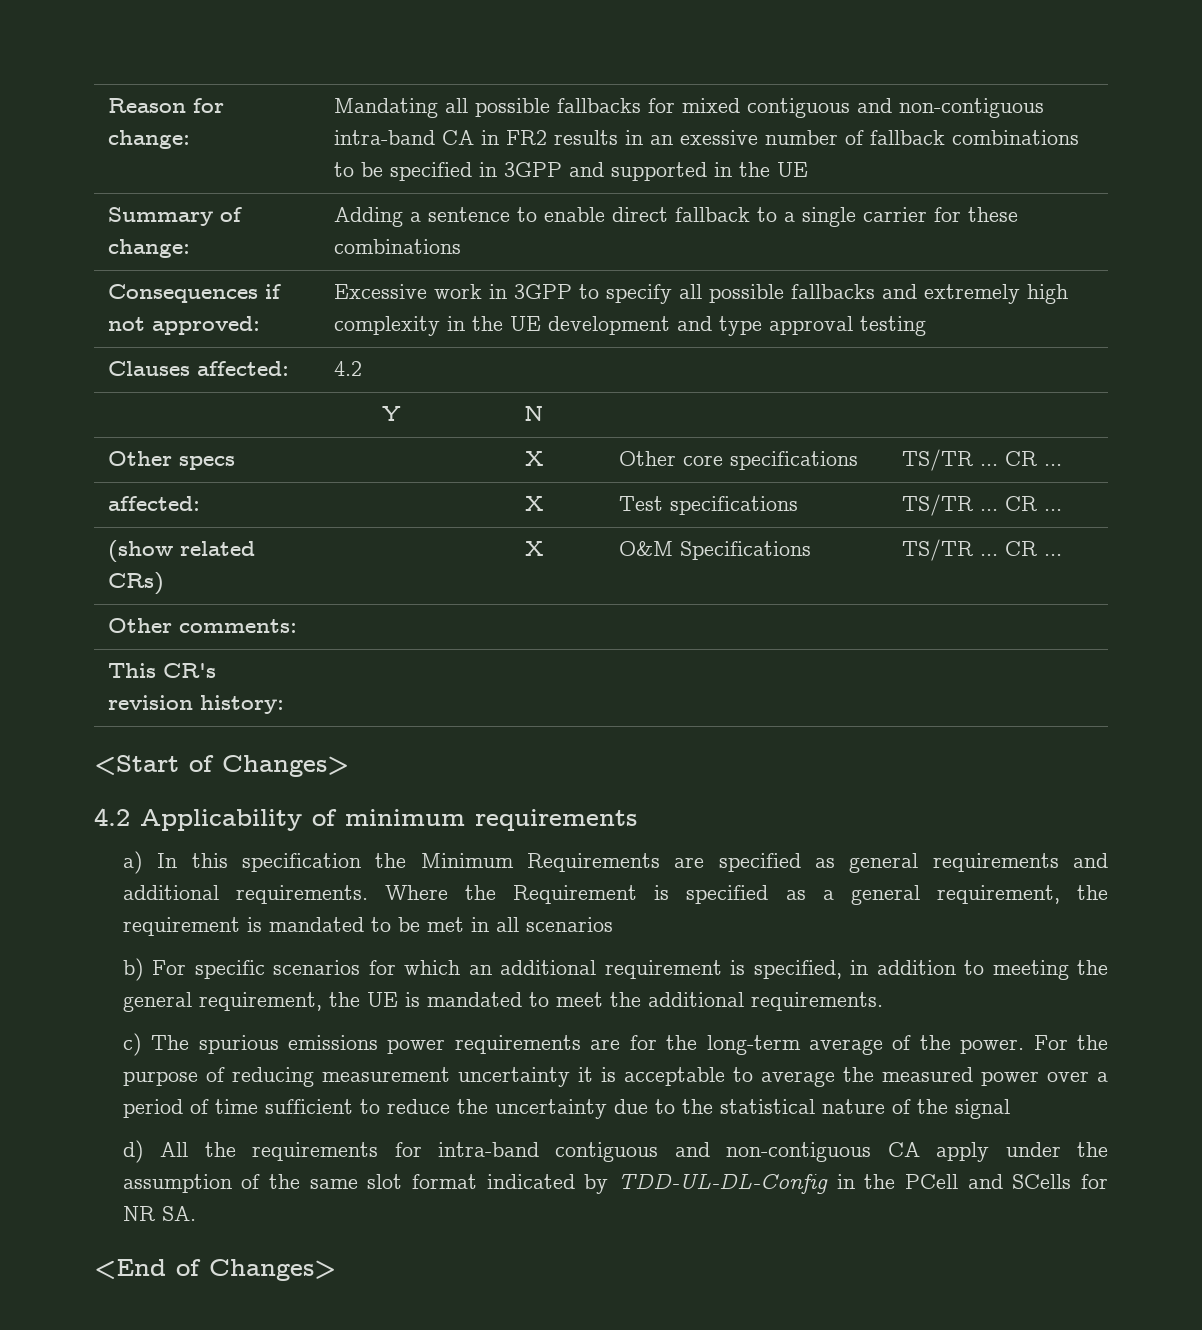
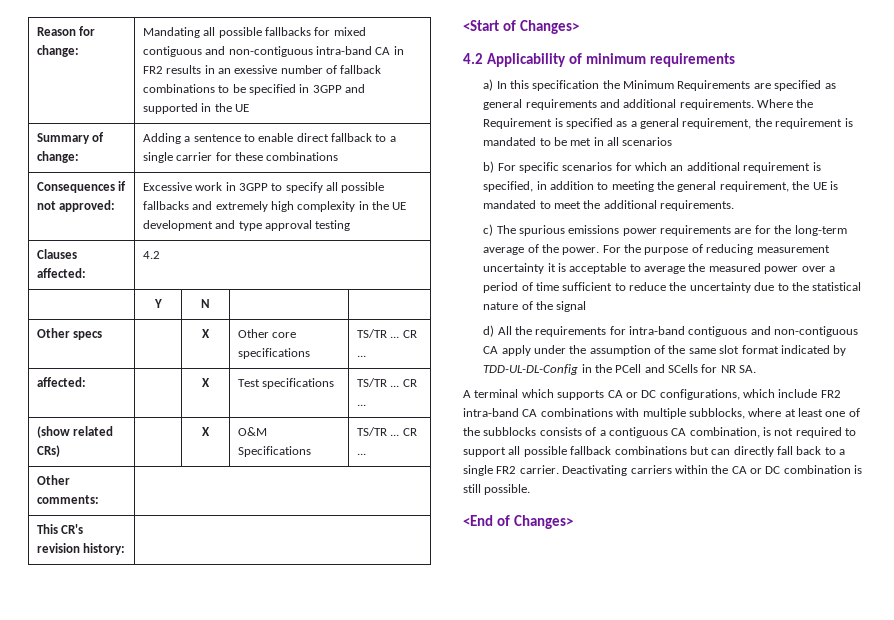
(196, 1213) none -> [463,389,841,400] [463,408,860,419] [463,427,857,438] [463,446,846,457] [463,465,863,476] [463,484,531,495] // A terminal which supports CA or DC configurations, which include FR2 intra-band CA combinations with multiple subblocks, where at least one of the subblocks consists of a contiguous CA combination, is not required to support all possible fallback combinations but can directly fall back to a single FR2 carrier. Deactivating carriers within the CA or DC combination is still possible.

